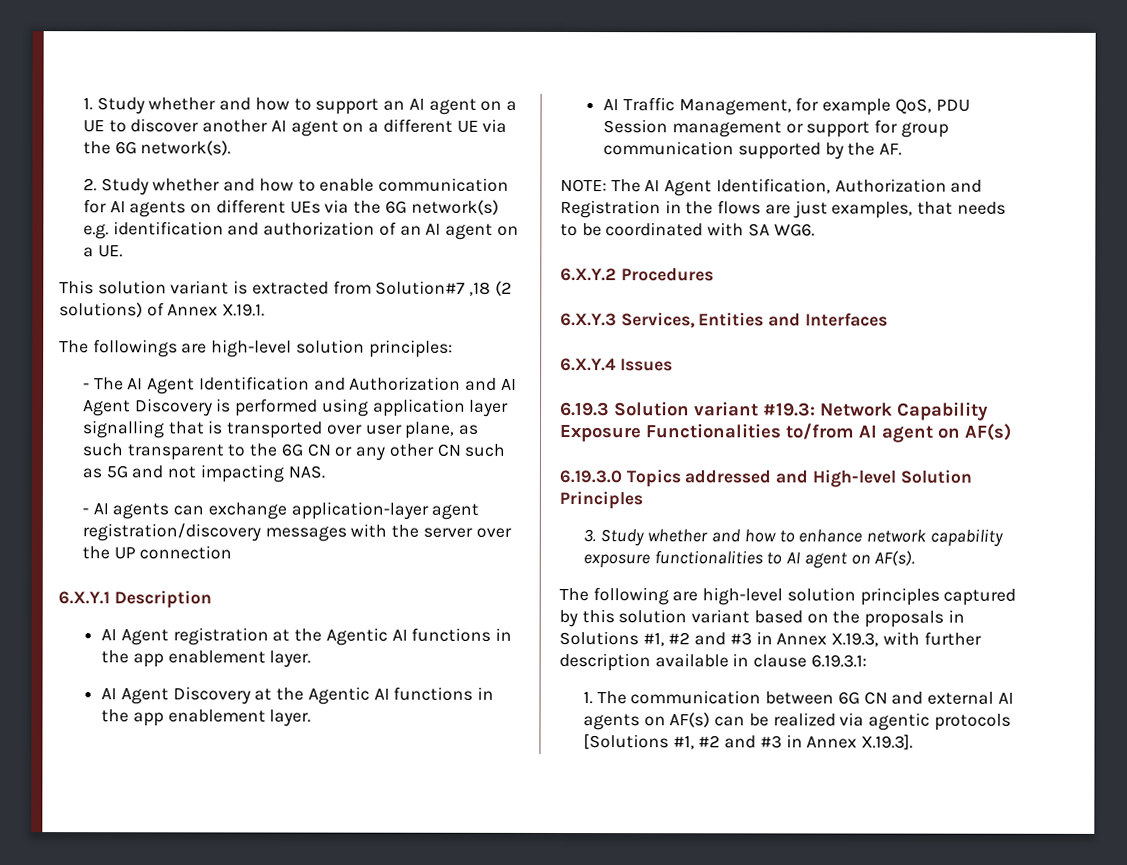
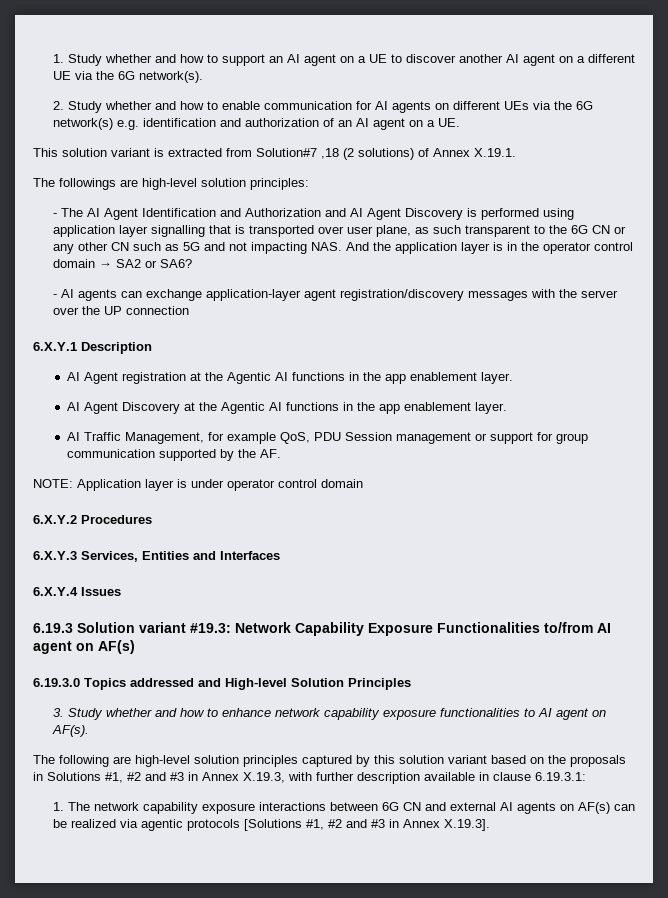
(325, 472) none -> [345,242,633,254] [52,259,192,268] And the application layer is in the operator control domain → SA2 or SA6?
[610,178,983,197] [560,199,1006,219] [560,222,815,237] The AI Agent Identification, Authorization and Registration in the flows are just examples, that needs to be coordinated with SA WG6. -> [77,479,363,491] Application layer is under operator control domain
[630,690,762,705] communication -> [93,802,326,814] network capability exposure interactions

